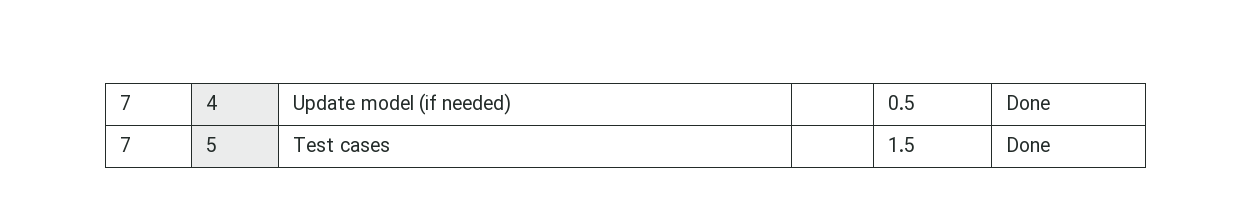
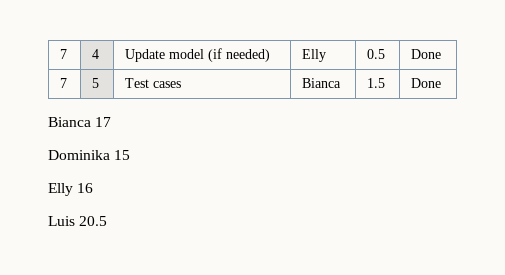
(512, 104) none -> [301,49,326,62] Elly
(390, 146) none -> [301,78,341,88] Bianca
(1051, 144) none -> [48,117,112,127] [48,150,131,160] [48,183,94,196] [48,216,108,226] // Bianca 17 // Dominika 15 // Elly 16 // Luis 20.5

